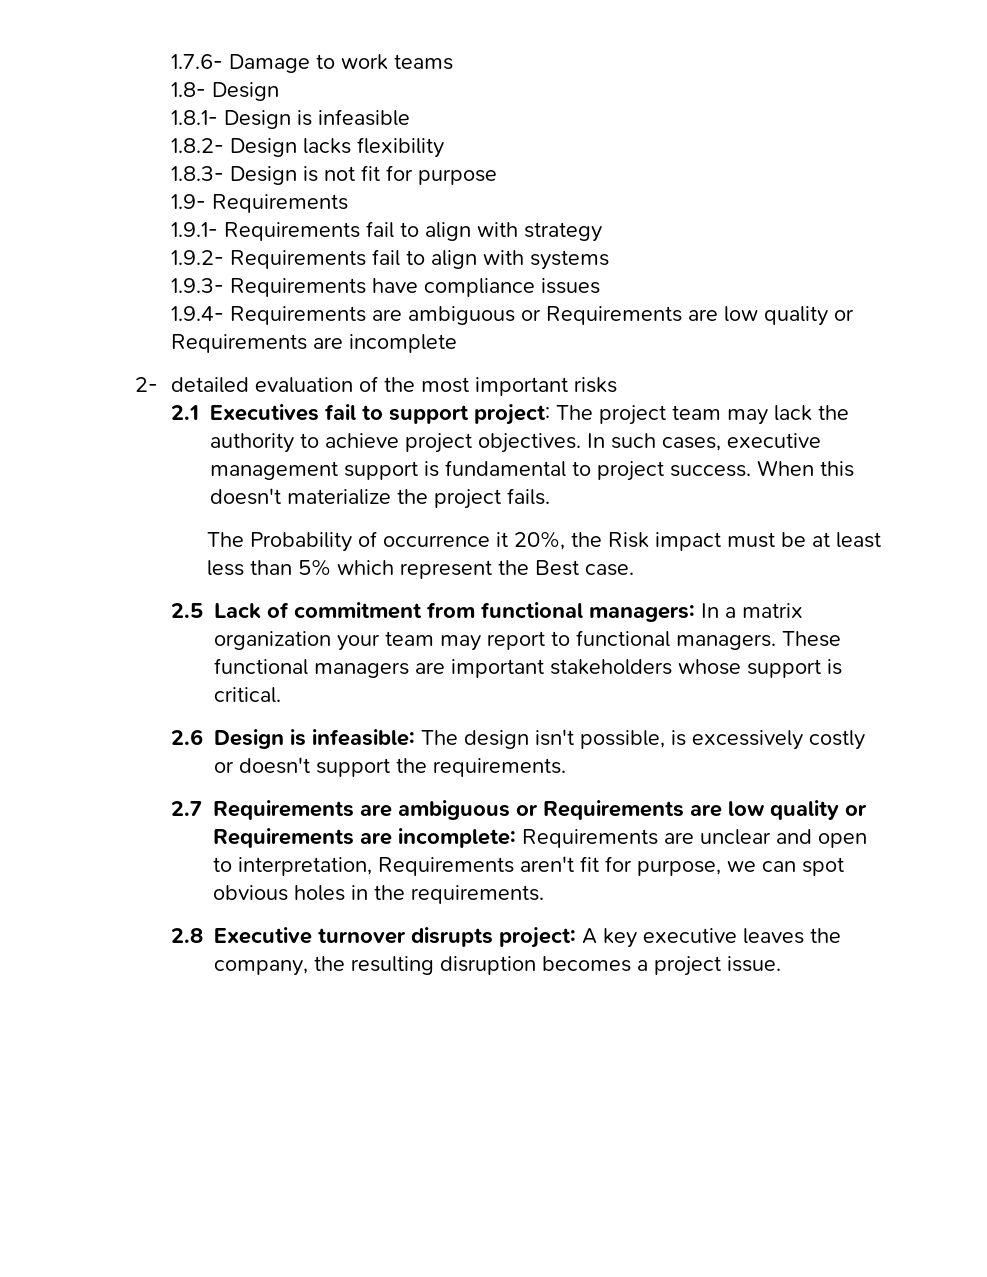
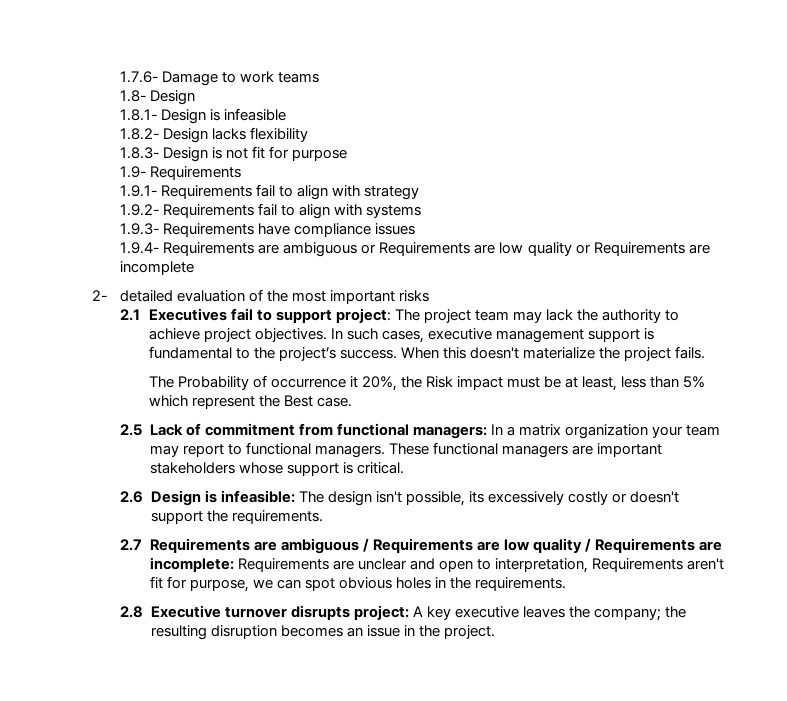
[597,461,665,481] project -> [253,347,336,361] the project’s
[836,532,882,548] least -> [582,376,618,391] least,
[671,730,687,746] is -> [468,491,484,503] its
[516,800,868,820] or Requirements are low quality or -> [362,538,592,553] / Requirements are low quality /
[214,960,309,976] company, -> [594,608,662,621] company;
[637,956,782,976] a project issue. -> [346,625,495,639] an issue in the project.

